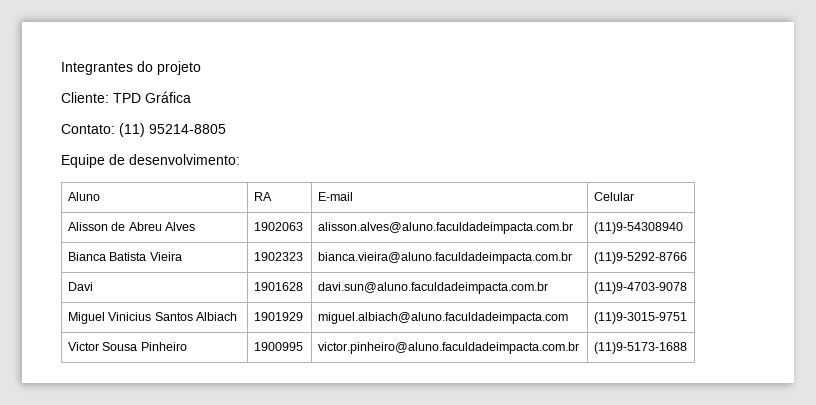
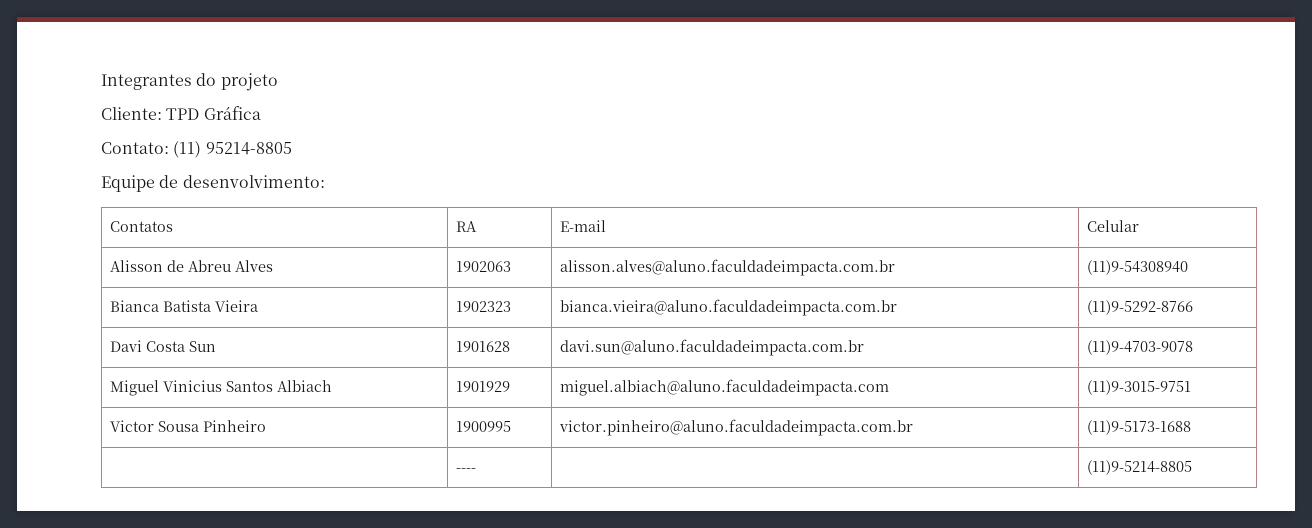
[67,192,100,201] Aluno -> [109,221,173,232] Contatos
(93, 286) none -> [145,341,216,352] Costa Sun
(687, 348) none -> [455,468,476,472] [1086,460,1192,475] // | ---- | | (11)9-5214-8805

